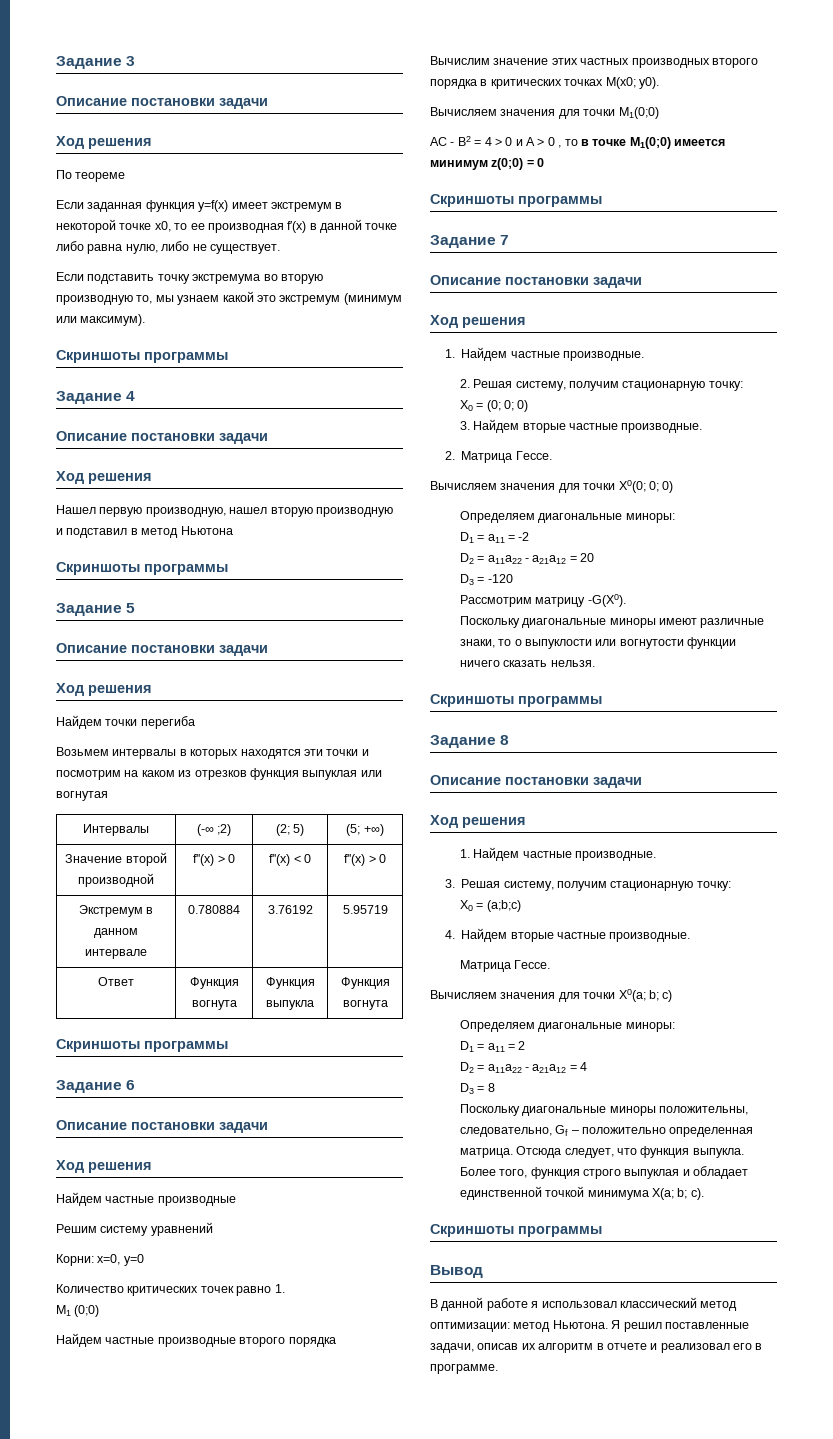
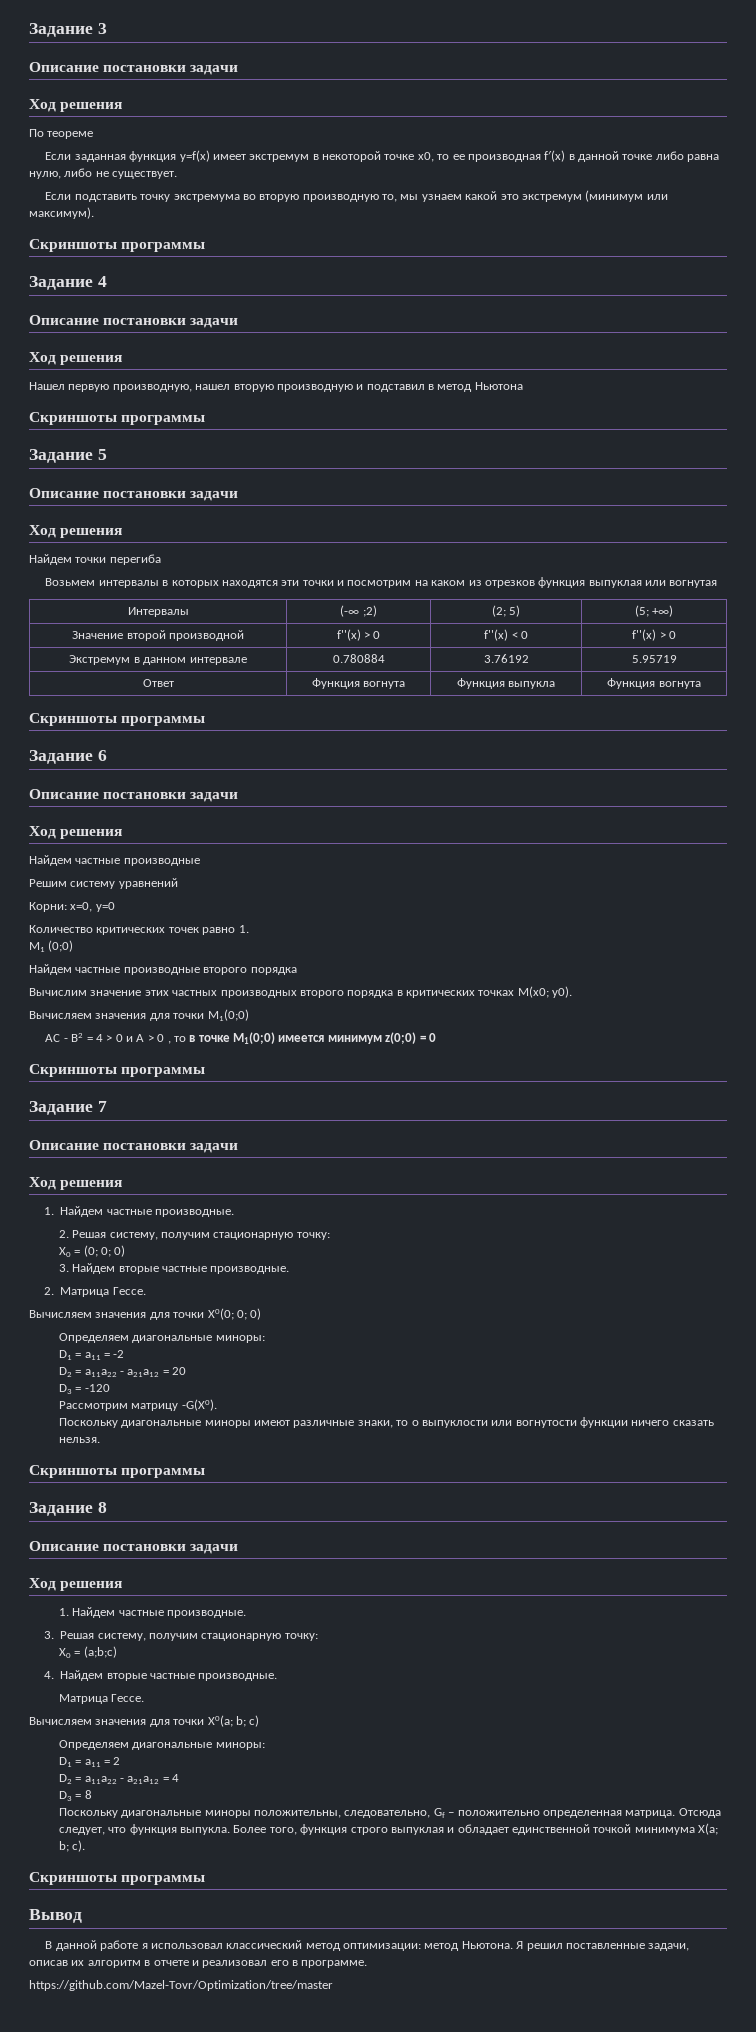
(498, 1369) none -> [29,1980,333,1991] // https://github.com/Mazel-Tovr/Optimization/tree/master

